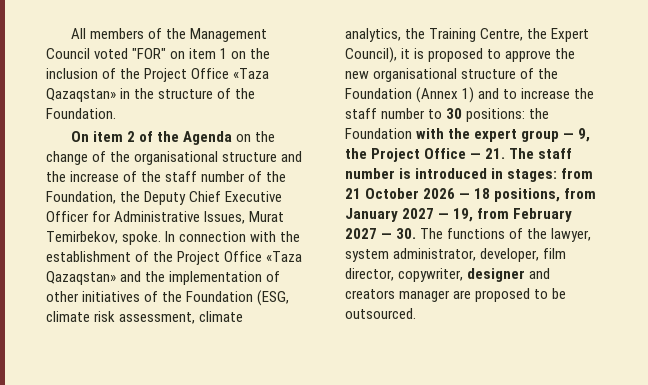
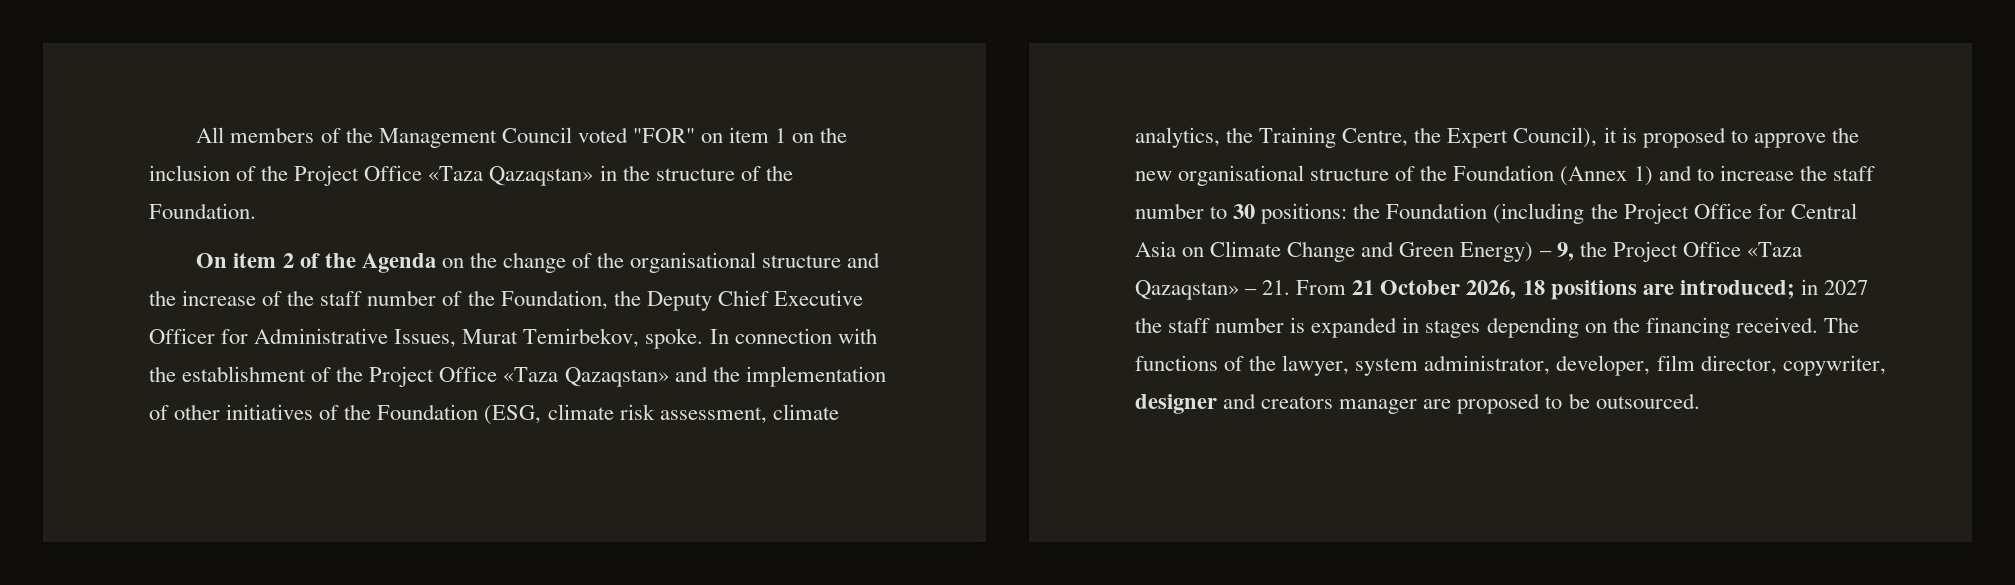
[416,128,591,142] [345,148,573,162] [345,168,594,182] [345,188,597,202] [345,208,573,222] [345,228,417,239] with the expert group — 9, the Project Office — 21. The staff number is introduced in stages: from 21 October 2026 — 18 positions, from January 2027 — 19, from February 2027 — 30. -> [1493,203,1857,224] [1135,241,1802,262] [1135,279,1868,300] [1135,317,1818,338] (including the Project Office for Central Asia on Climate Change and Green Energy) – 9, the Project Office «Taza Qazaqstan» – 21. From 21 October 2026, 18 positions are introduced; in 2027 the staff number is expanded in stages depending on the financing received.

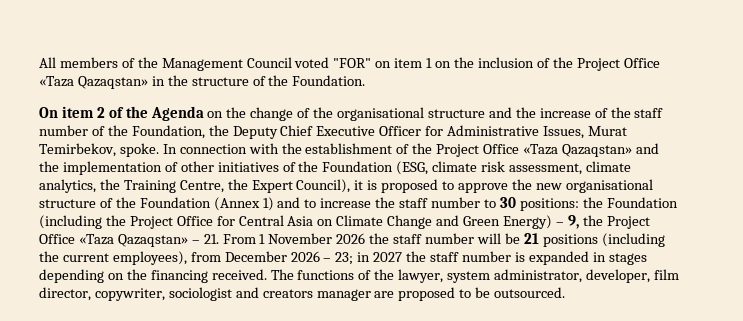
[1352,280,1795,300] 21 October 2026, 18 positions are introduced; -> [259,233,665,247] [39,251,354,265] 1 November 2026 the staff number will be 21 positions (including the current employees), from December 2026 – 23;
[1135,394,1217,414] designer -> [168,287,232,301] sociologist

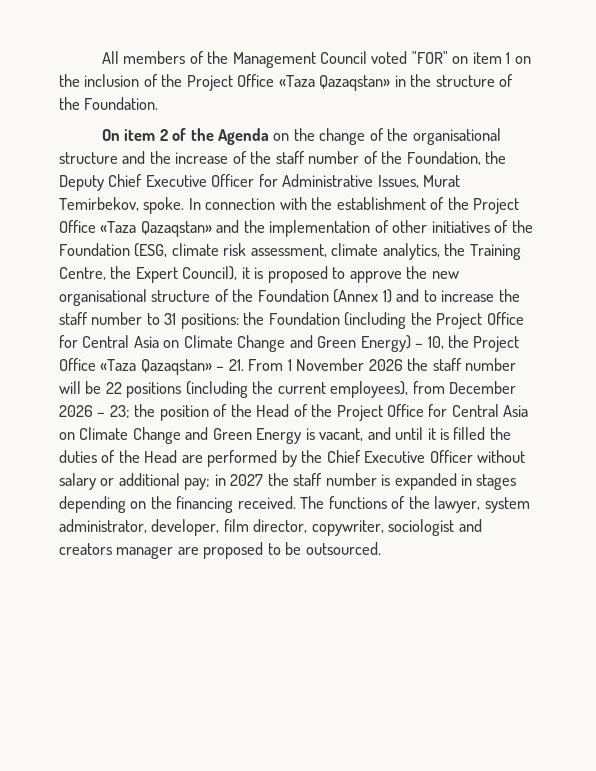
[499,197,516,208] 30 -> [164,313,177,325] 31
[567,215,579,229] 9, -> [427,336,444,349] 10,
[523,233,539,244] 21 -> [105,382,122,394] 22
(354, 258) none -> [134,404,529,421] [59,427,511,444] [59,450,526,467] [59,473,211,490] the position of the Head of the Project Office for Central Asia on Climate Change and Green Energy is vacant, and until it is filled the duties of the Head are performed by the Chief Executive Officer without salary or additional pay;

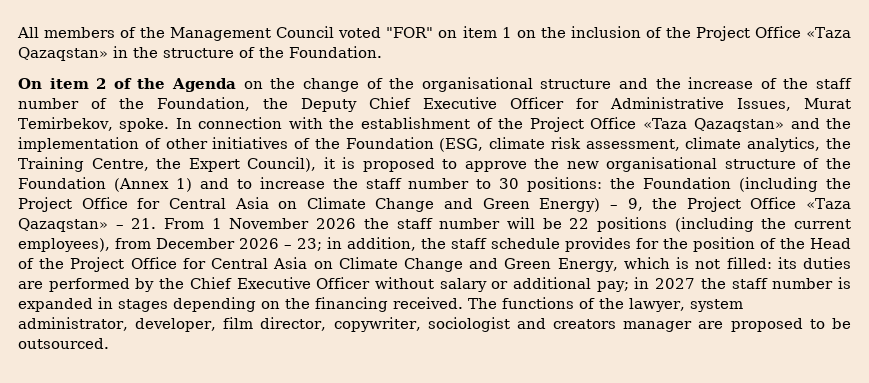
[164,313,177,325] 31 -> [499,178,520,189] 30
[427,336,444,349] 10, -> [627,198,643,211] 9,
(130, 411) none -> [327,237,659,252] in addition, the staff schedule provides for
[256,427,511,444] [59,450,178,463] Energy is vacant, and until it is filled the duties of the Head -> [557,257,852,272] Energy, which is not filled: its duties

